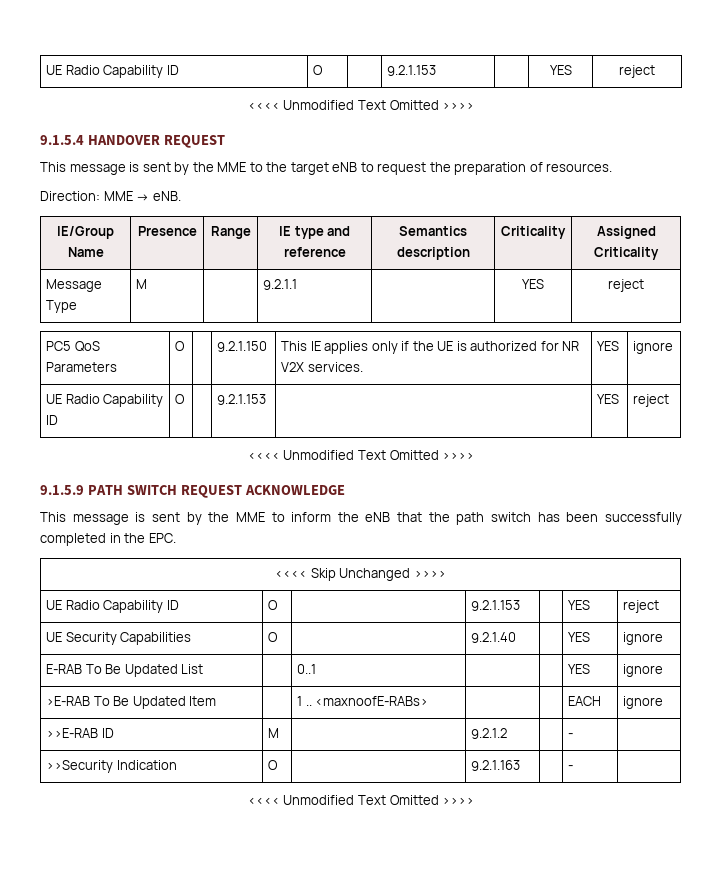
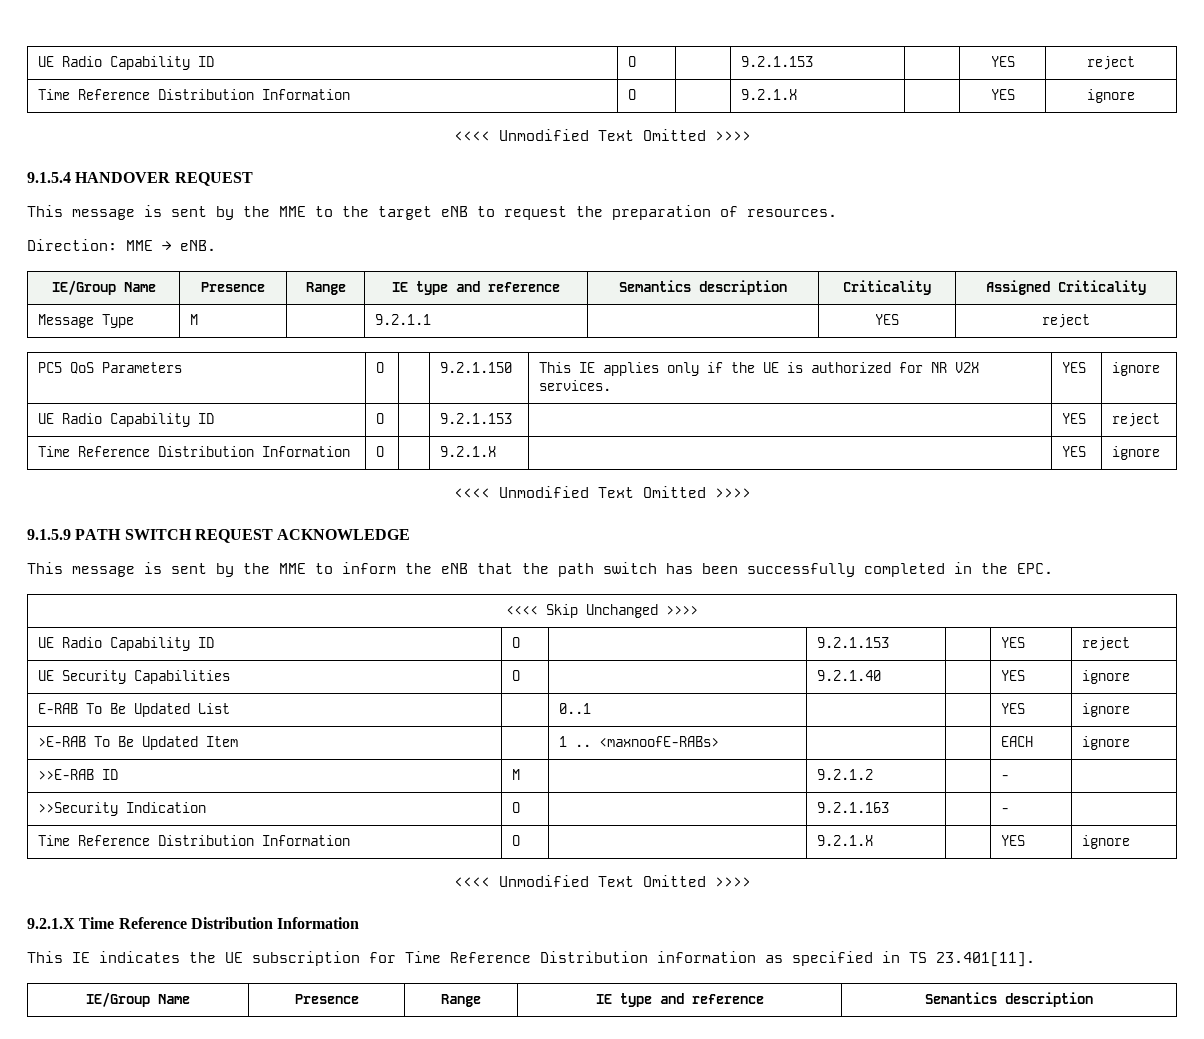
[46,65,179,78] [313,65,324,75] [387,65,437,76] [549,65,572,75] [619,65,655,78] UE Radio Capability ID | O | | 9.2.1.153 | | YES | reject -> [38,56,215,70] [628,56,637,67] [741,56,814,67] [990,56,1015,67] [1087,56,1135,70] [38,89,351,100] [628,89,637,100] [741,89,798,100] [990,89,1015,100] [1087,89,1135,103] UE Radio Capability ID | O | | 9.2.1.153 | | YES | reject // Time Reference Distribution Information | O | | 9.2.1.X | | YES | ignore
(670, 400) none -> [38,446,351,457] [376,446,385,457] [440,446,497,457] [1062,446,1087,457] [1112,446,1161,460] // Time Reference Distribution Information | O | | 9.2.1.X | | YES | ignore
[247,795,475,805] // <<<< Unmodified Text Omitted >>>> -> [38,835,351,846] [512,835,521,846] [817,835,874,846] [1001,835,1026,846] [1082,835,1131,849] [453,875,751,887] [27,917,360,929] [27,951,1035,967] [86,992,190,1007] [294,994,359,1004] [441,994,481,1007] [595,993,764,1007] [925,992,1093,1007] // Time Reference Distribution Information | O | | 9.2.1.X | | YES | ignore // <<<< Unmodified Text Omitted >>>> // 9.2.1.X Time Reference Distribution Information // This IE indicates the UE subscription for Time Reference Distribution information as specified in TS 23.401[11]. // IE/Group Name | Presence | Range | IE type and reference | Semantics description

